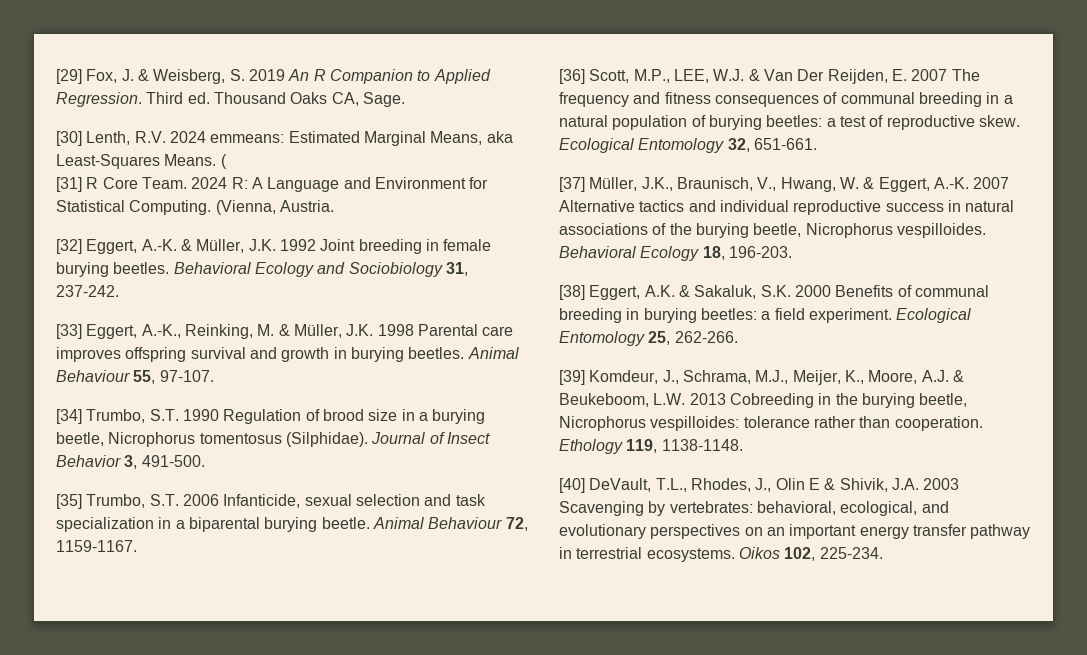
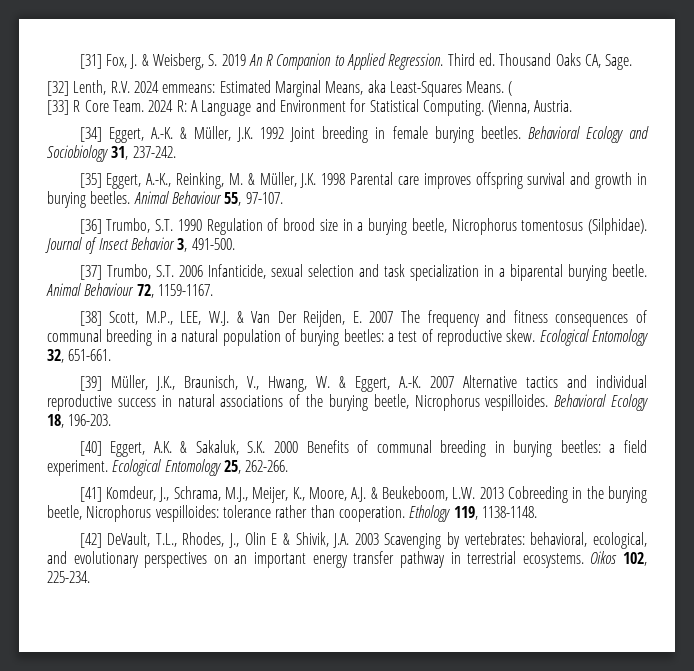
[56,69,82,84] [29] -> [79,54,102,69] [31]
[56,131,82,146] [30] -> [47,81,69,96] [32]
[56,177,82,192] [31] -> [47,100,69,115] [33]
[56,239,82,254] [32] -> [79,127,102,142] [34]
[56,324,82,339] [33] -> [79,173,102,188] [35]
[56,409,82,424] [34] -> [79,219,102,234] [36]
[56,494,82,509] [35] -> [79,265,102,280] [37]
[559,69,585,84] [36] -> [79,311,102,326] [38]
[559,177,585,192] [37] -> [79,376,102,391] [39]
[559,285,585,300] [38] -> [79,441,102,456] [40]
[559,370,585,385] [39] -> [79,487,102,502] [41]
[559,478,585,493] [40] -> [79,533,102,548] [42]

